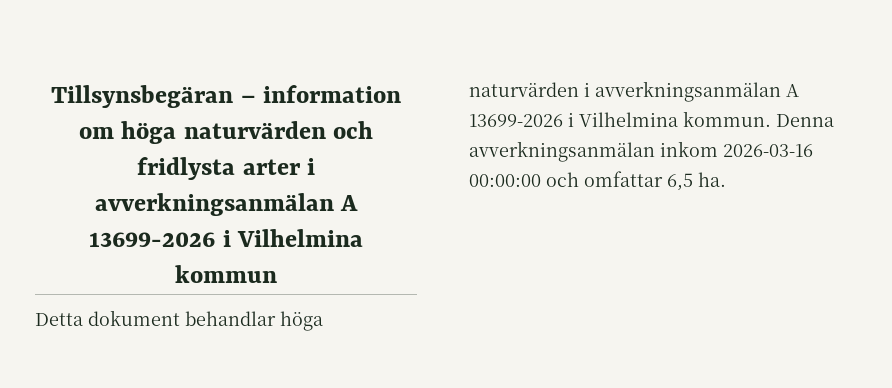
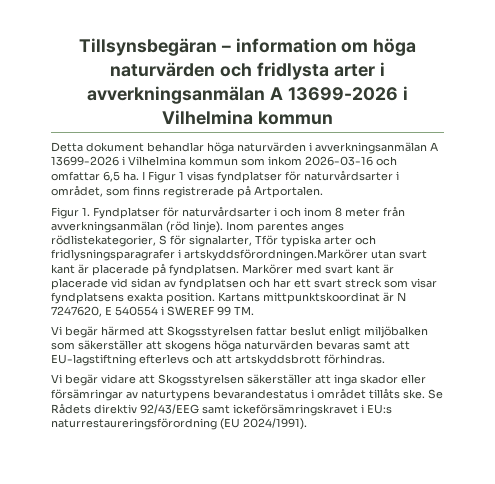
[683,111,834,127] [469,141,655,162] kommun. Denna avverkningsanmälan -> [189,156,265,166] kommun som
[469,174,541,187] 00:00:00 -> (373, 161) none
(726, 179) none -> [142,170,399,183] [51,185,323,198] [51,206,405,219] [51,221,344,233] [51,235,376,247] [51,249,427,261] [51,263,394,276] [51,278,437,290] [51,292,406,304] [51,306,254,317] [51,326,428,338] [51,340,410,352] [51,354,385,366] [51,374,426,386] [51,388,443,401] [51,403,392,416] [51,418,307,430] I Figur 1 visas fyndplatser för naturvårdsarter i området, som finns registrerade på Artportalen. // Figur 1. Fyndplatser för naturvårdsarter i och inom 8 meter från avverkningsanmälan (röd linje). Inom parentes anges rödlistekategorier, S för signalarter, Tför typiska arter och fridlysningsparagrafer i artskyddsförordningen.Markörer utan svart kant är placerade på fyndplatsen. Markörer med svart kant är placerade vid sidan av fyndplatsen och har ett svart streck som visar fyndplatsens exakta position. Kartans mittpunktskoordinat är N 7247620, E 540554 i SWEREF 99 TM. // Vi begär härmed att Skogsstyrelsen fattar beslut enligt miljöbalken som säkerställer att skogens höga naturvärden bevaras samt att EU-lagstiftning efterlevs och att artskyddsbrott förhindras. // Vi begär vidare att Skogsstyrelsen säkerställer att inga skador eller försämringar av naturtypens bevarandestatus i området tillåts ske. Se Rådets direktiv 92/43/EEG samt ickeförsämringskravet i EU:s naturrestaureringsförordning (EU 2024/1991).

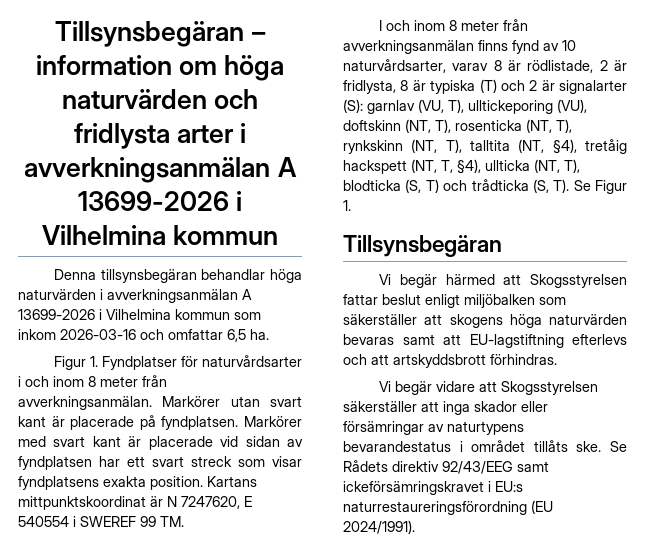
[51,142,144,152] Detta dokument -> [53,269,197,283] Denna tillsynsbegäran
[142,170,399,183] [51,185,323,198] I Figur 1 visas fyndplatser för naturvårdsarter i området, som finns registrerade på Artportalen. -> (269, 334) none
[51,221,344,233] [51,235,376,247] [51,249,368,261] avverkningsanmälan (röd linje). Inom parentes anges rödlistekategorier, S för signalarter, Tför typiska arter och fridlysningsparagrafer i artskyddsförordningen.Markörer -> [18,396,221,410] avverkningsanmälan. Markörer
[249,278,270,288] och -> (92, 463) none
(254, 310) none -> [378,19,528,31] [343,40,576,54] [343,59,627,73] [343,79,627,94] [343,99,587,114] [343,119,572,133] [343,139,627,154] [343,159,580,174] [343,179,627,194] [343,200,351,211] [343,235,502,257] // I och inom 8 meter från avverkningsanmälan finns fynd av 10 naturvårdsarter, varav 8 är rödlistade, 2 är fridlysta, 8 är typiska (T) och 2 är signalarter (S): garnlav (VU, T), ulltickeporing (VU), doftskinn (NT, T), rosenticka (NT, T), rynkskinn (NT, T), talltita (NT, §4), tretåig hackspett (NT, T, §4), ullticka (NT, T), blodticka (S, T) och trådticka (S, T). Se Figur 1. // Tillsynsbegäran

